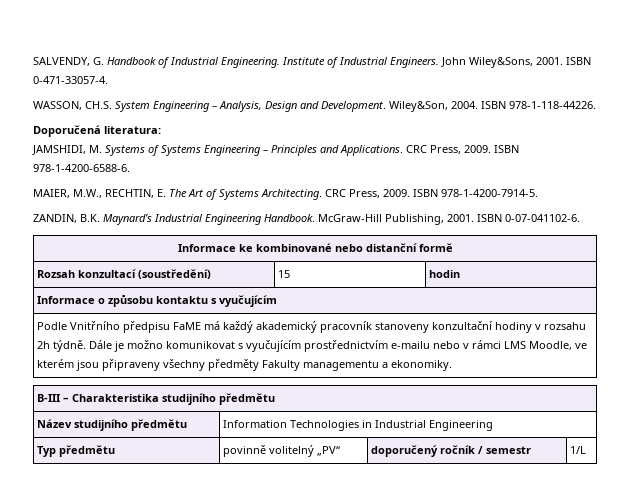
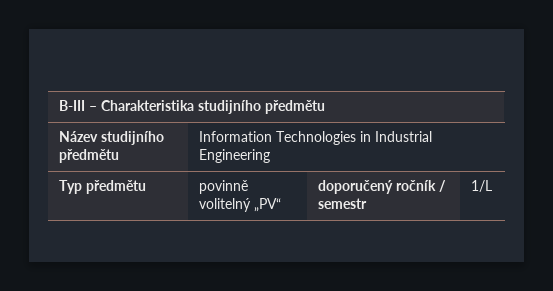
[33,57,591,68] [33,76,108,84] [33,101,596,112] [33,125,161,137] [32,145,519,156] [33,164,130,172] [33,189,538,200] [33,214,580,225] [177,243,453,252] [37,269,212,279] [278,270,291,278] [429,270,461,278] [37,294,278,307] [37,321,587,333] [37,340,588,352] [37,359,453,371] SALVENDY, G. Handbook of Industrial Engineering. Institute of Industrial Engineers. John Wiley&Sons, 2001. ISBN 0-471-33057-4. // WASSON, CH.S. System Engineering – Analysis, Design and Development. Wiley&Son, 2004. ISBN 978-1-118-44226. // Doporučená literatura: // JAMSHIDI, M. Systems of Systems Engineering – Principles and Applications. CRC Press, 2009. ISBN 978-1-4200-6588-6. // MAIER, M.W., RECHTIN, E. The Art of Systems Architecting. CRC Press, 2009. ISBN 978-1-4200-7914-5. // ZANDIN, B.K. Maynard’s Industrial Engineering Handbook. McGraw-Hill Publishing, 2001. ISBN 0-07-041102-6. // Informace ke kombinované nebo distanční formě // Rozsah konzultací (soustředění) | 15 | hodin // Informace o způsobu kontaktu s vyučujícím // Podle Vnitřního předpisu FaME má každý akademický pracovník stanoveny konzultační hodiny v rozsahu 2h týdně. Dále je možno komunikovat s vyučujícím prostřednictvím e-mailu nebo v rámci LMS Moodle, ve kterém jsou připraveny všechny předměty Fakulty managementu a ekonomiky. // -> (58, 105) none

